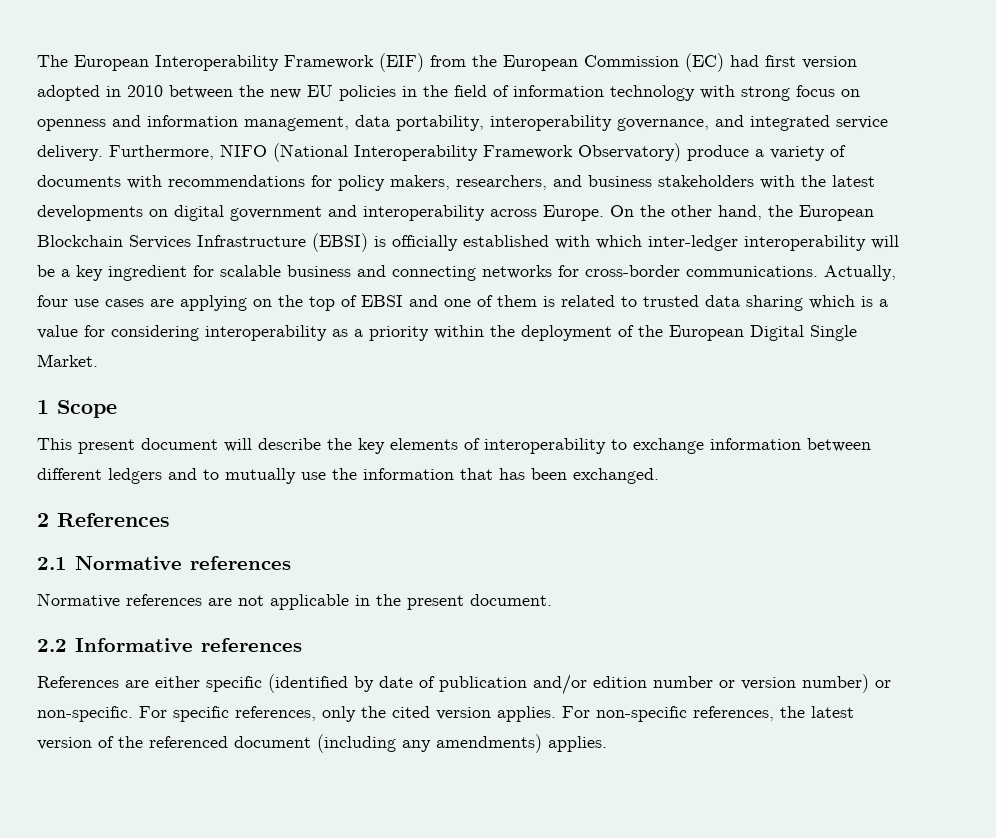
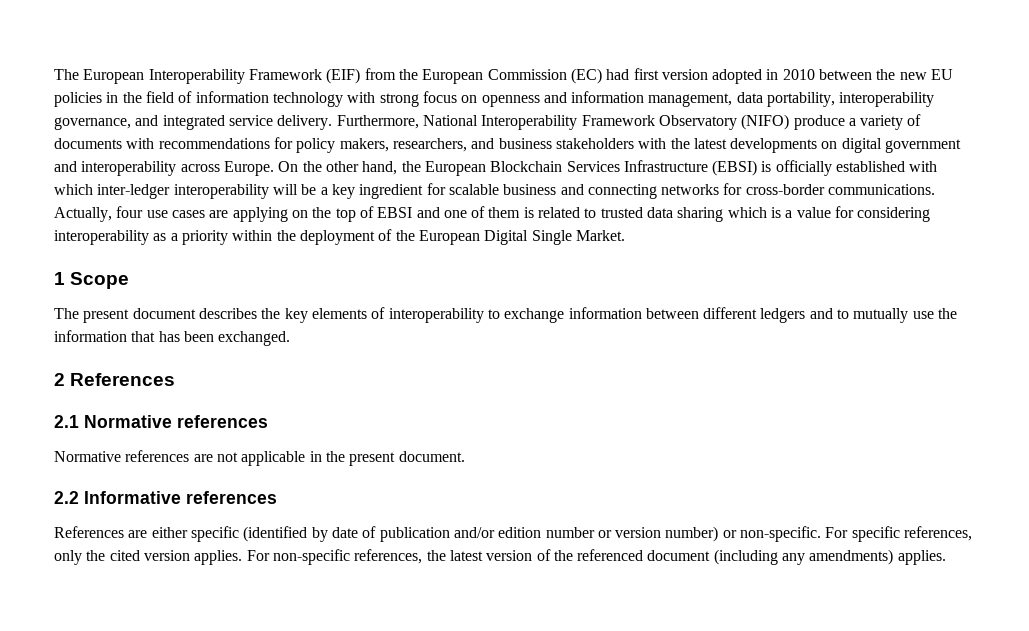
[220,143,681,162] NIFO (National Interoperability Framework Observatory) -> [422,114,790,130] National Interoperability Framework Observatory (NIFO)
[37,438,72,450] This -> [54,308,79,319] The
[224,438,321,452] will describe -> [198,308,257,319] describes

